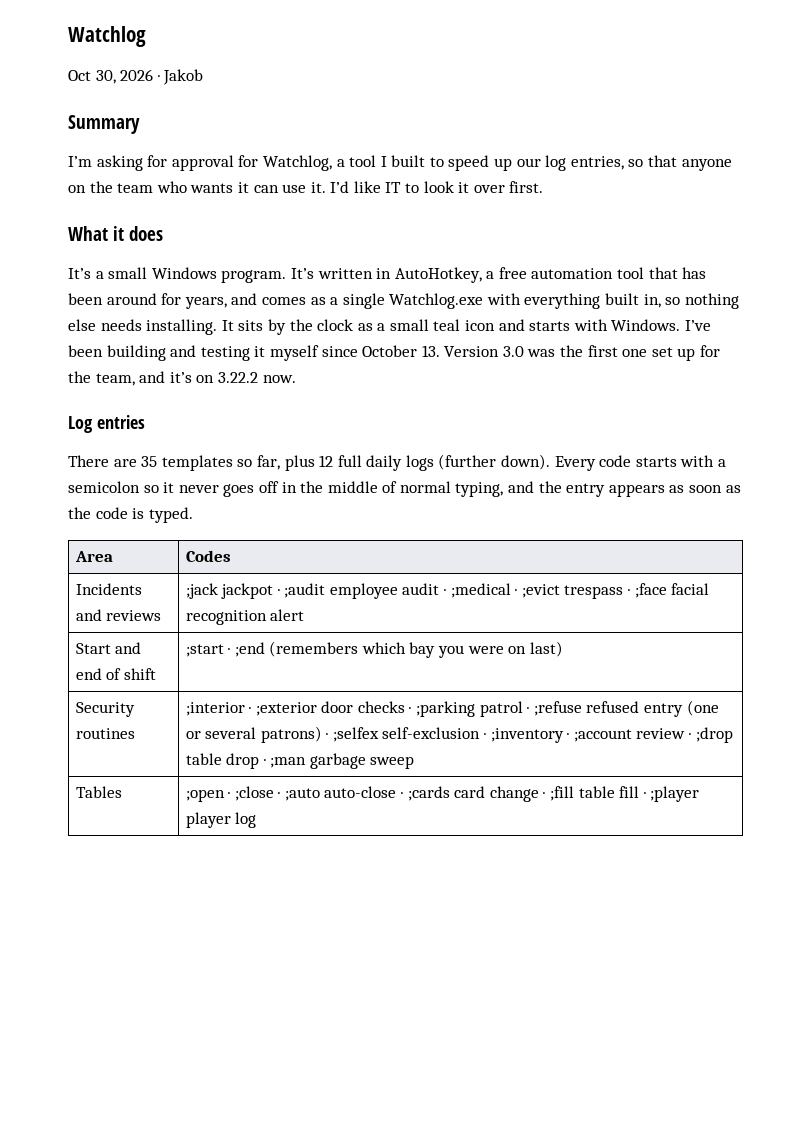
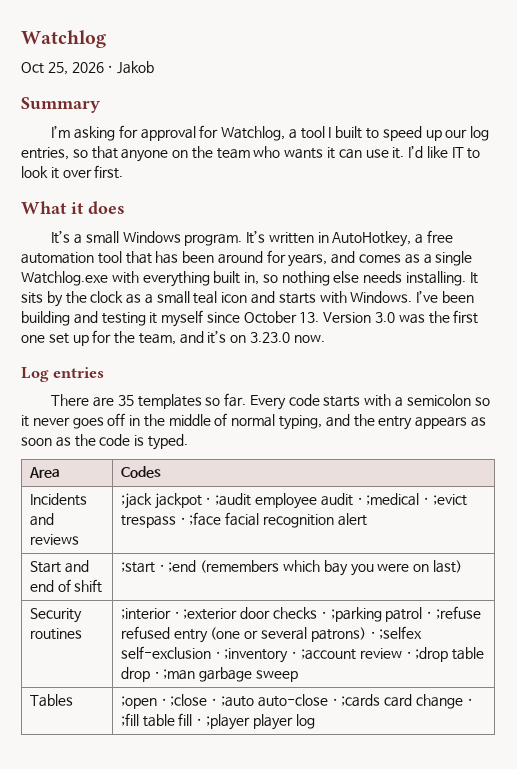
[95,70,116,84] 30, -> [47,62,68,75] 25,
[217,372,258,383] 3.22.2 -> [250,332,291,343] 3.23.0
[256,454,551,471] far, plus 12 full daily logs (further down). -> [224,393,247,407] far.

